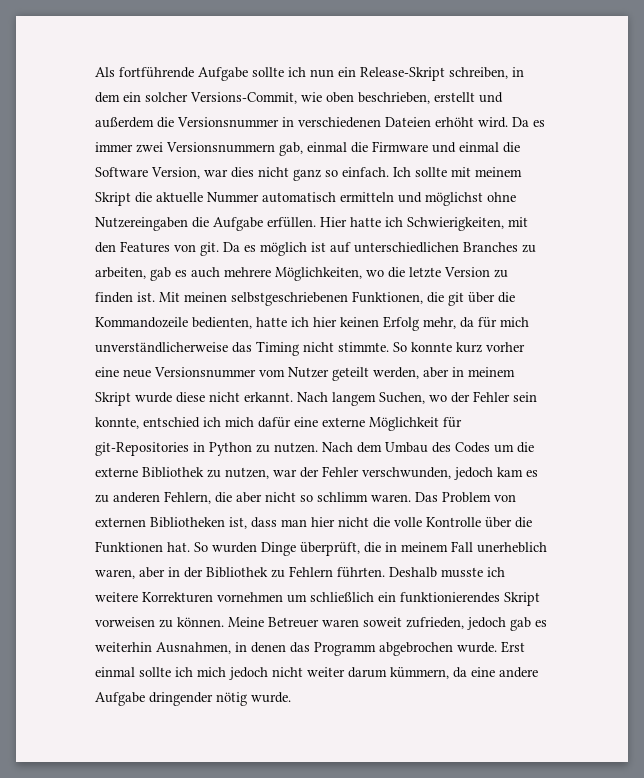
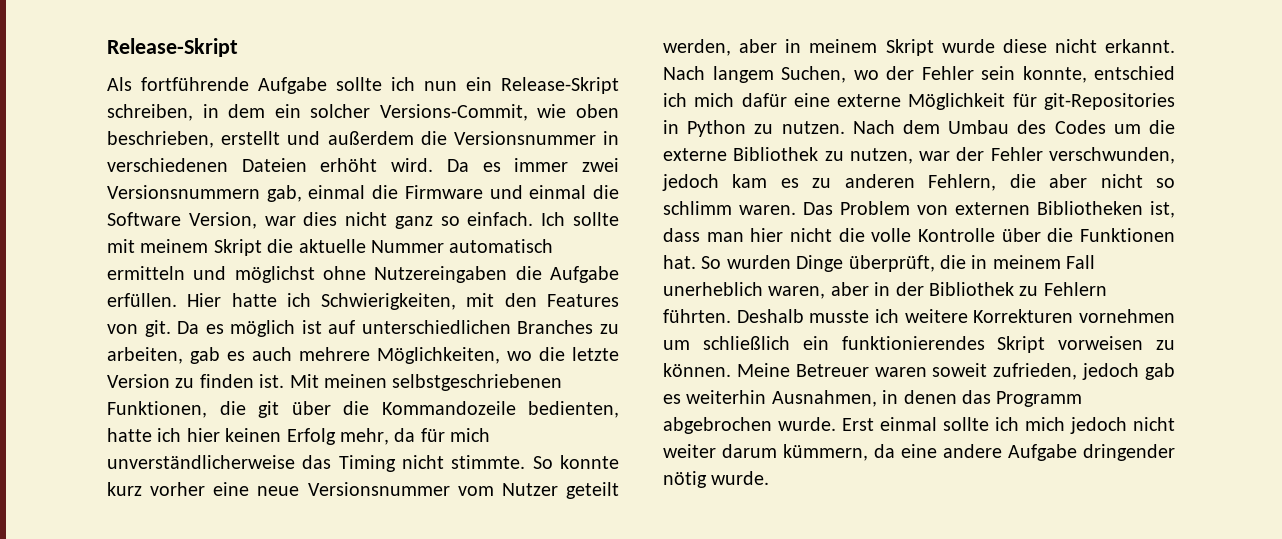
(95, 72) none -> [107,38,238,57] Release-Skript //

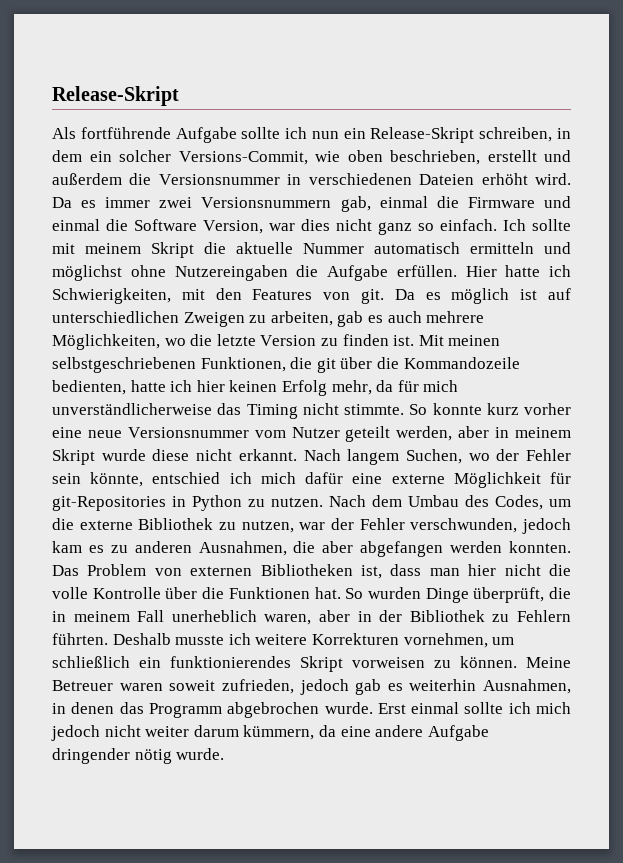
[517,320,594,334] Branches -> [183,312,245,327] Zweigen
[1022,66,1087,83] konnte, -> [90,472,144,487] könnte,
[1054,120,1106,134] Codes -> [495,495,543,510] Codes,
[928,174,997,191] Fehlern, -> [198,541,287,556] Ausnahmen,
[1100,174,1175,188] [663,201,796,215] nicht so schlimm waren. -> [360,541,572,557] abgefangen werden konnten.
[1079,309,1175,323] vornehmen -> [403,633,488,648] vornehmen,

